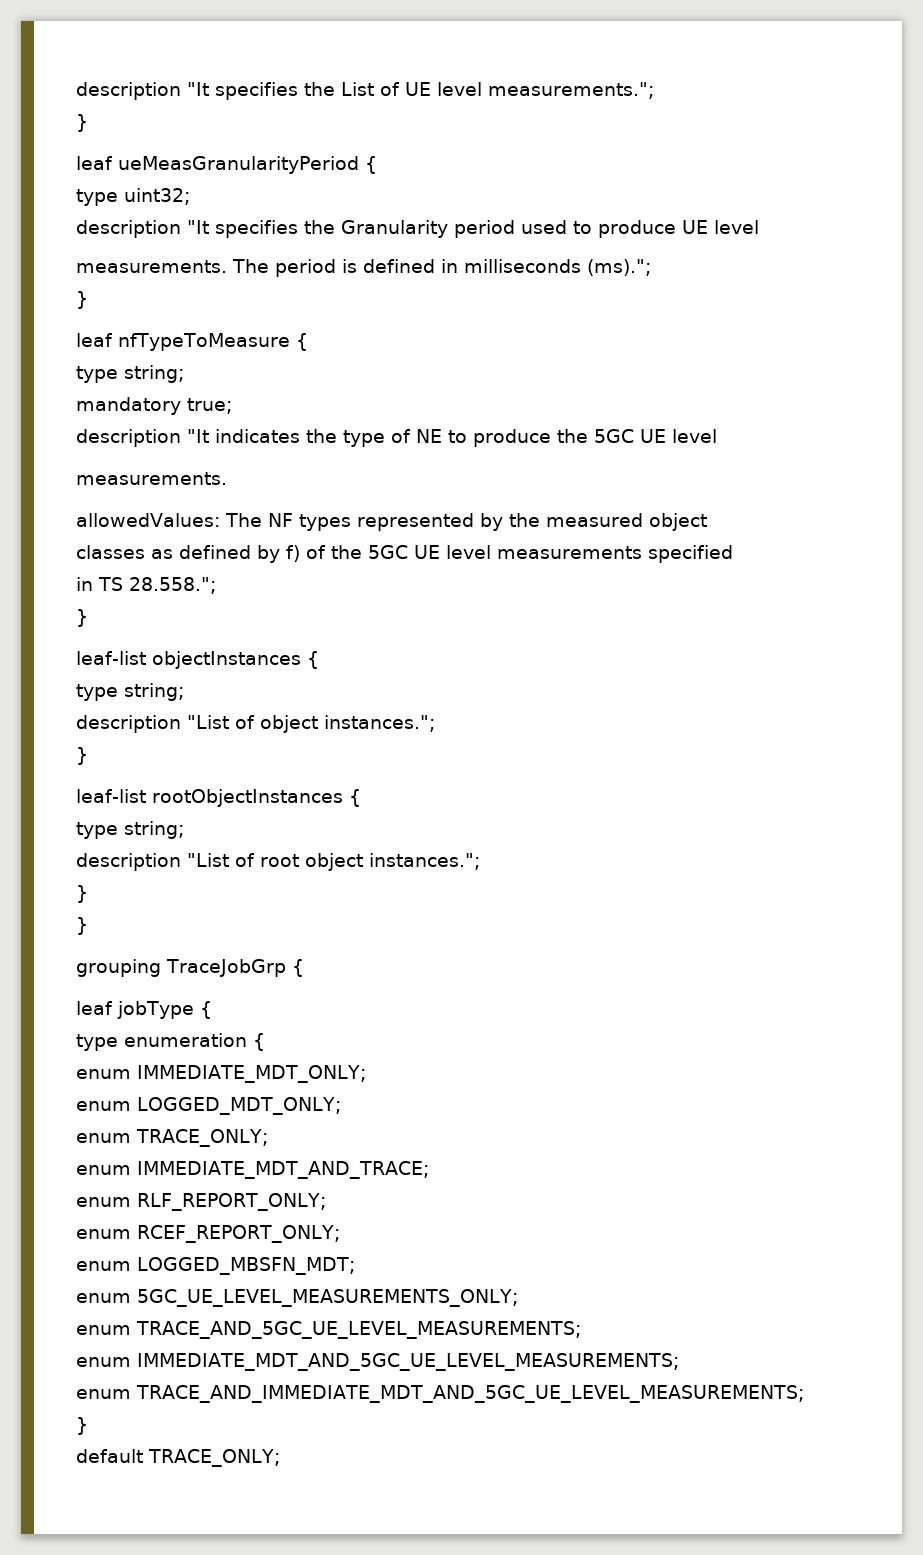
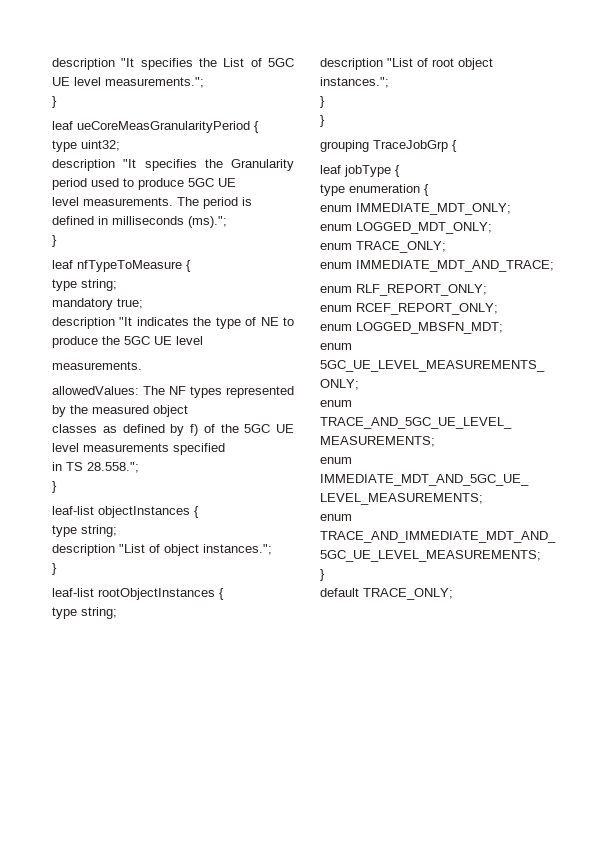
(400, 89) none -> [268,58,294,67] 5GC
[118,156,359,174] ueMeasGranularityPeriod -> [77,121,250,133] ueCoreMeasGranularityPeriod
[682,220,759,234] UE level // -> [188,178,236,187] [52,197,79,206] 5GC UE // level

